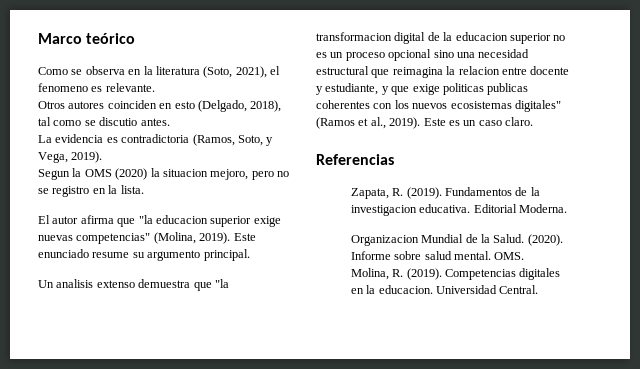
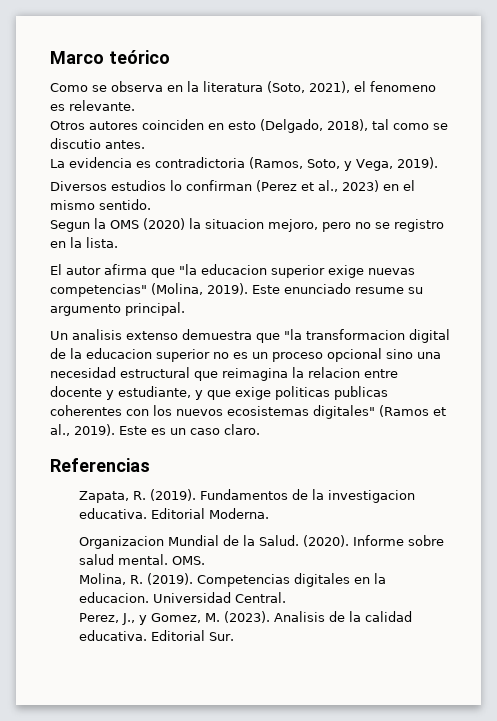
(103, 157) none -> [50,180,415,192] [50,199,151,210] // Diversos estudios lo confirman (Perez et al., 2023) en el mismo sentido.
(539, 289) none -> [78,611,412,625] [78,630,234,641] // Perez, J., y Gomez, M. (2023). Analisis de la calidad educativa. Editorial Sur.

